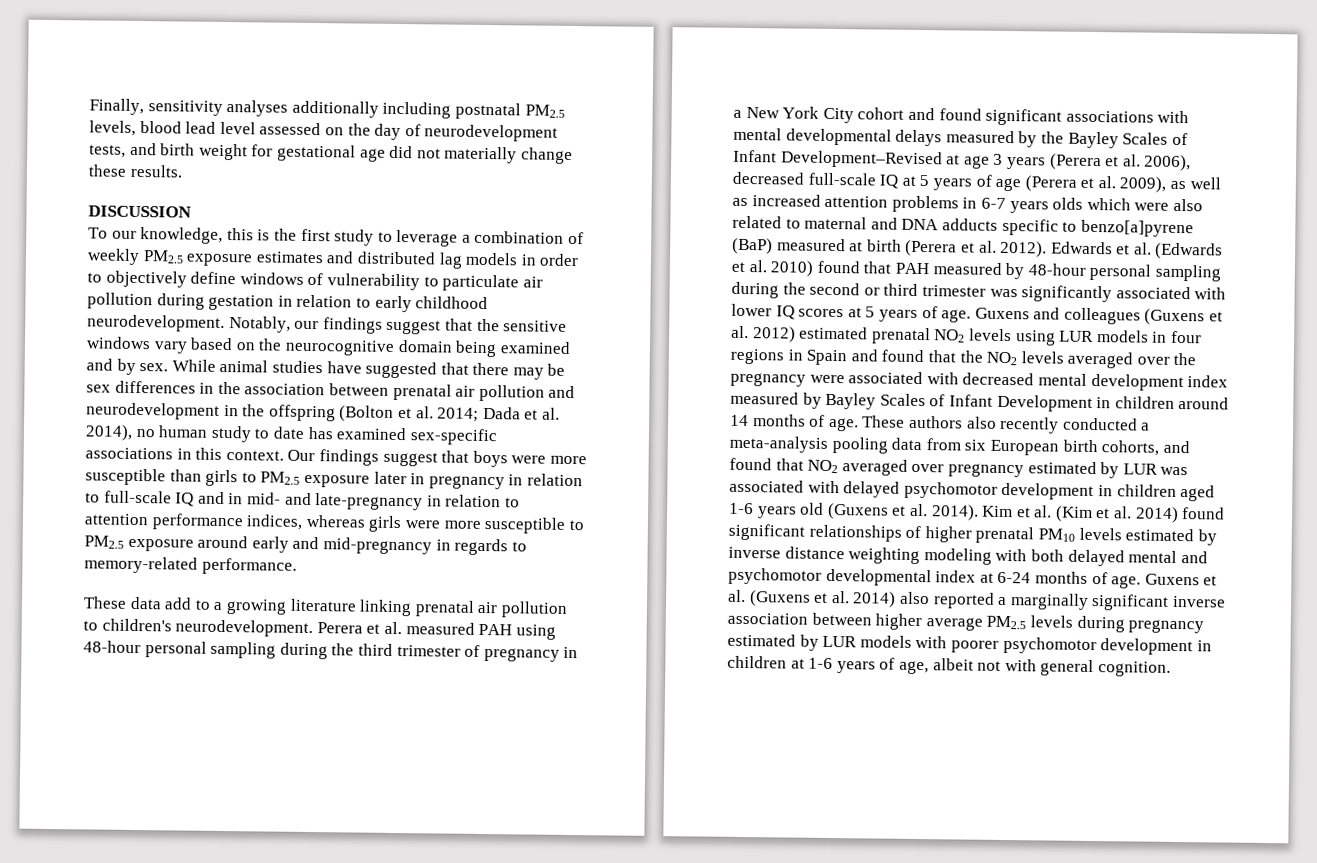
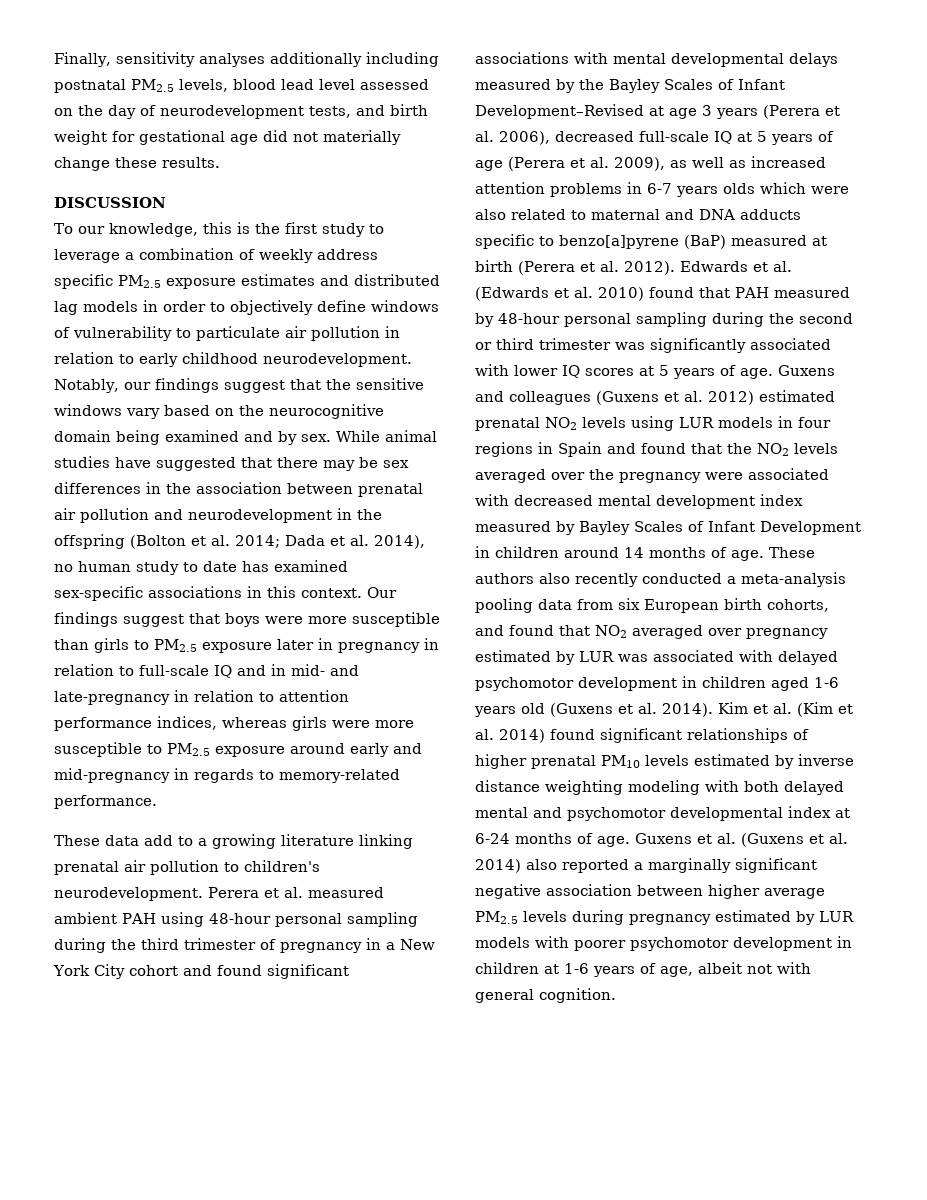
(140, 257) none -> [317,249,378,260] [54,274,113,289] address specific
[156,293,275,311] during gestation -> (380, 333) none
(475, 628) none -> [54,912,117,924] ambient
[1172,595,1226,608] inverse -> [475,884,541,899] negative

